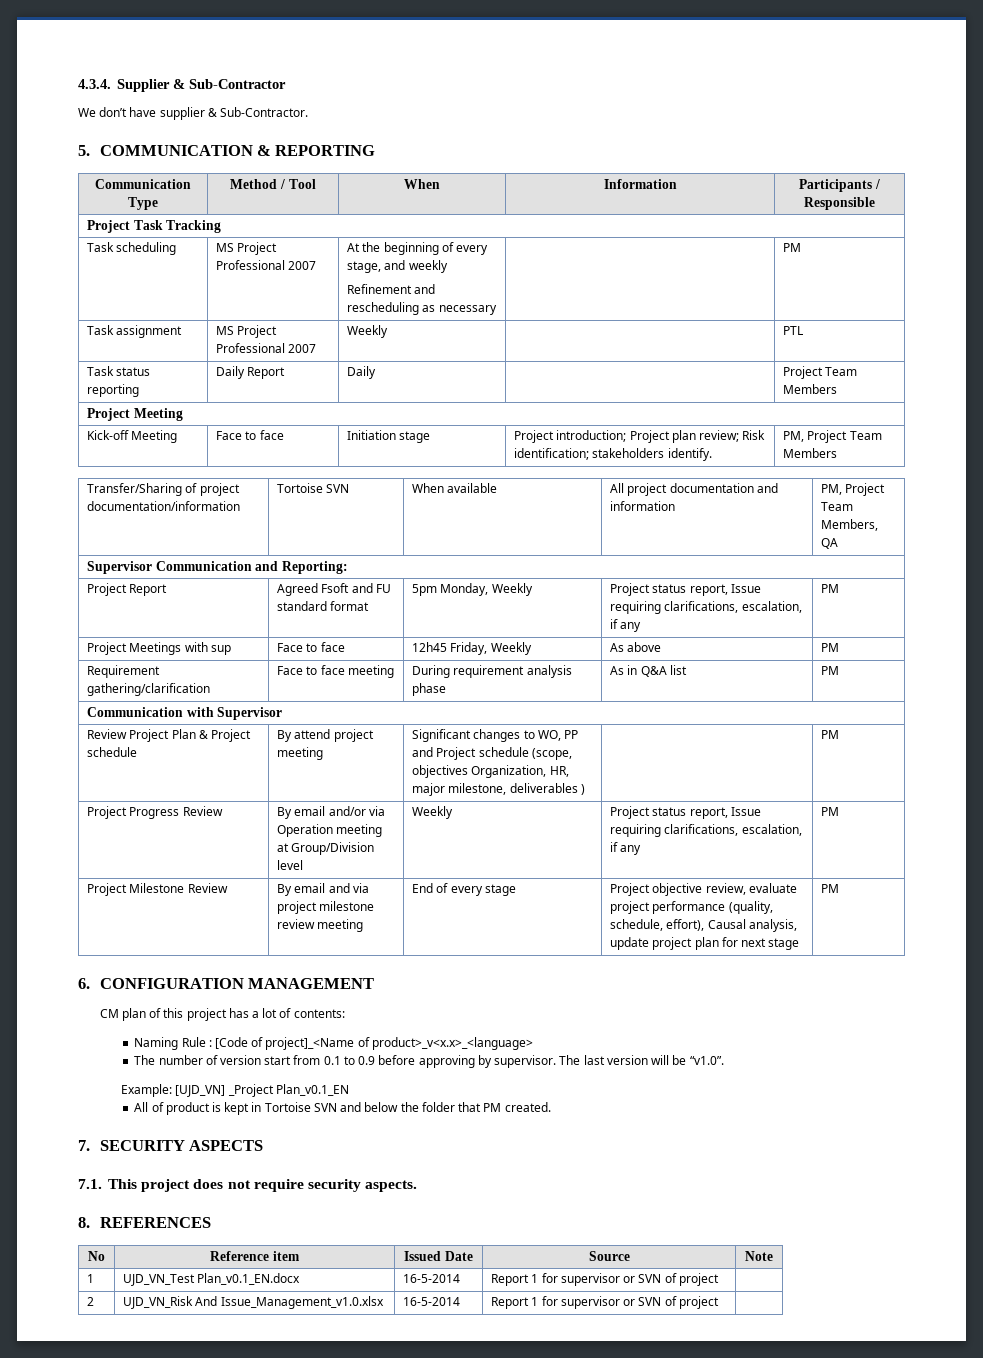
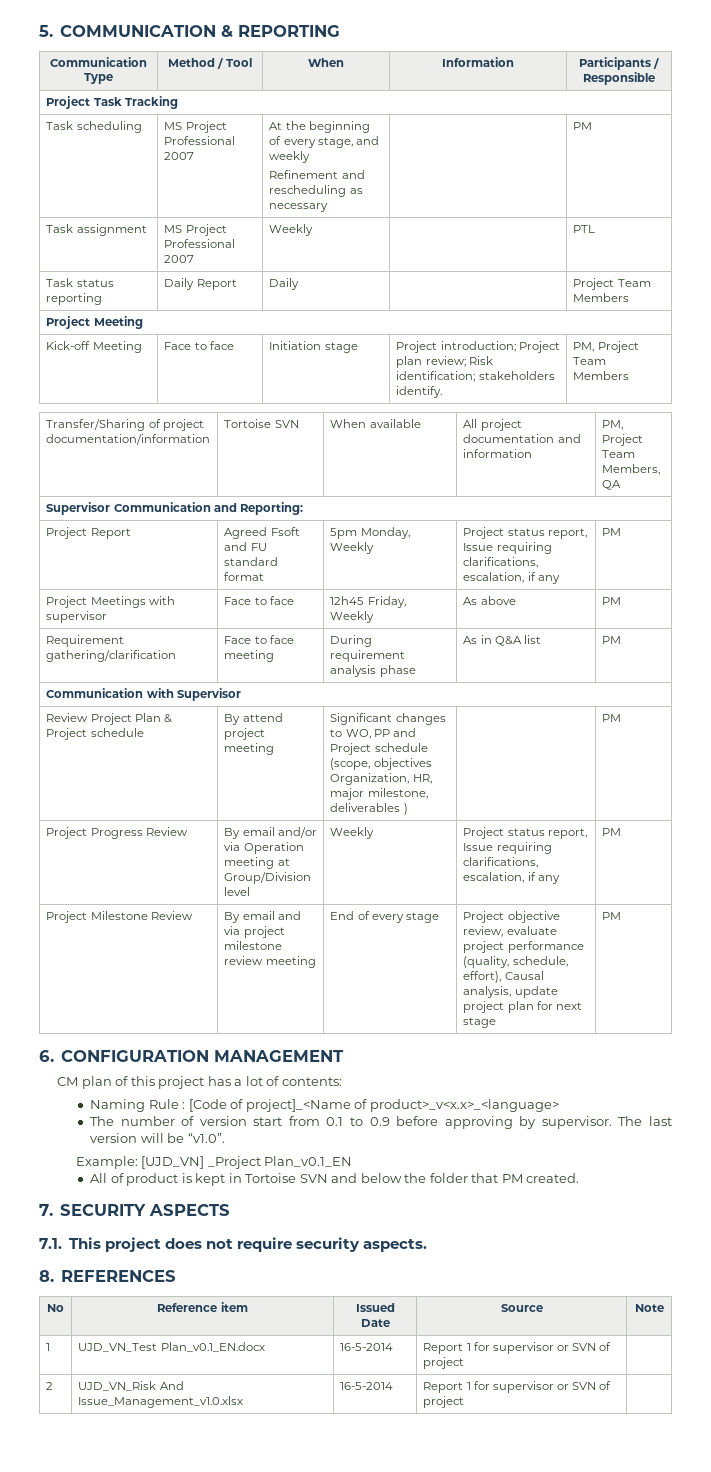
[78,79,286,92] [78,107,309,120] 4.3.4. Supplier & Sub-Contractor // We don’t have supplier & Sub-Contractor. // -> (39, 31) none
[210,645,231,655] sup -> [46,611,108,623] supervisor

